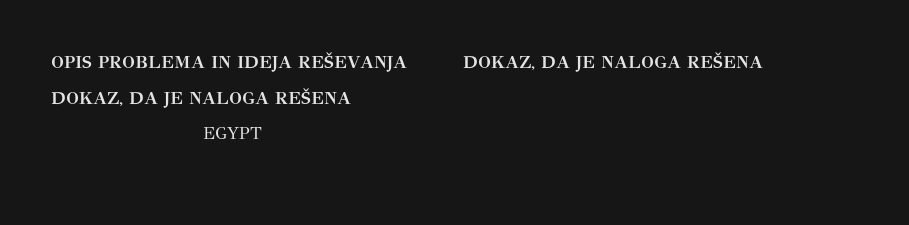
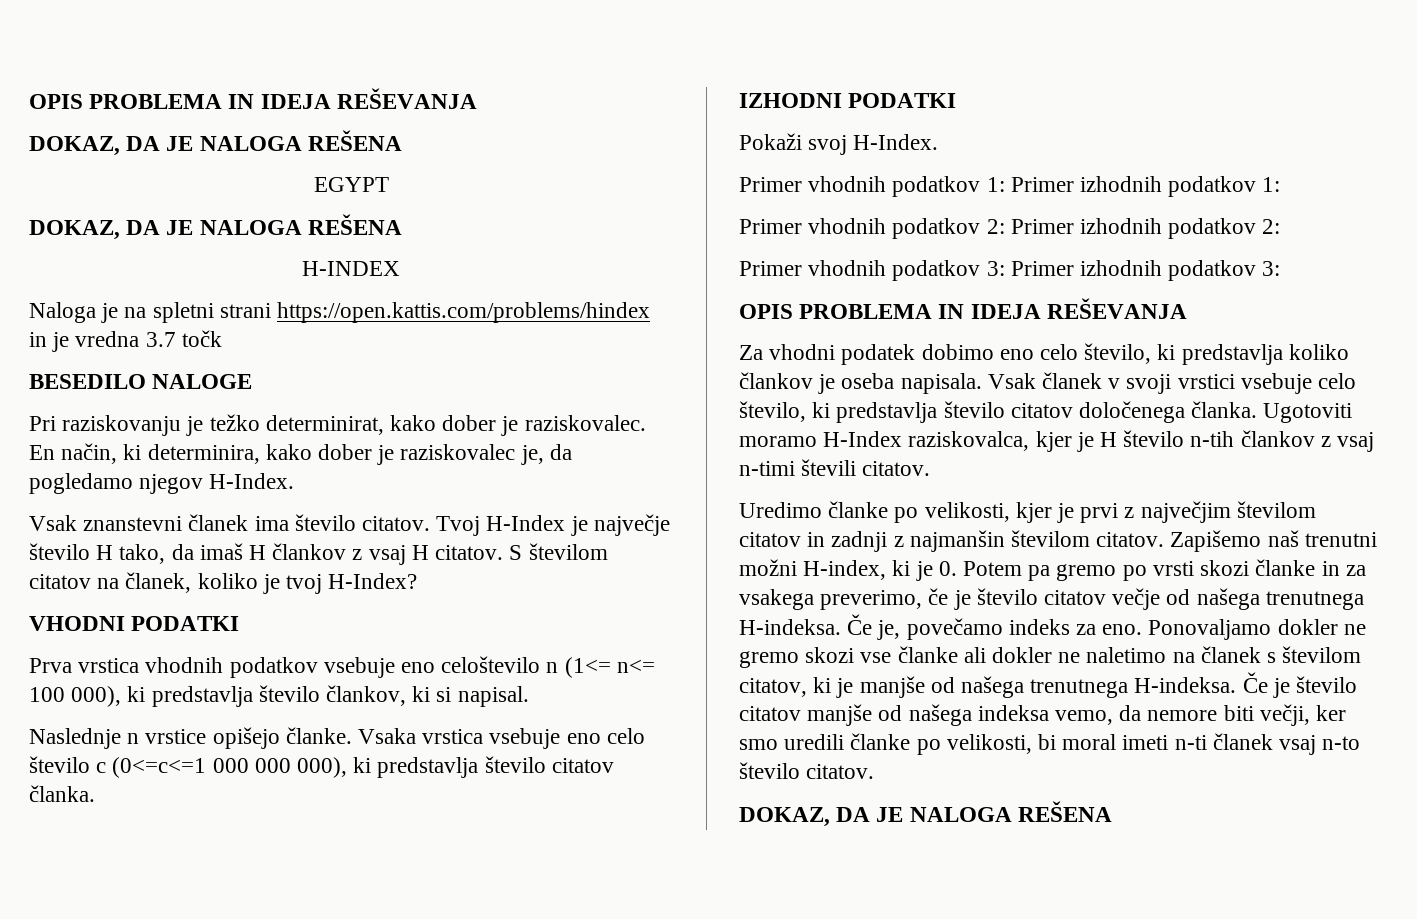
(763, 60) none -> [302,261,400,276] [29,302,651,323] [29,330,222,352] [29,374,253,389] [29,414,646,436] [29,443,572,465] [29,473,295,494] [29,514,670,536] [29,543,608,565] [29,572,418,594] [29,616,240,631] [29,656,655,678] [29,685,529,707] [29,727,645,749] [29,756,614,778] [29,785,95,802] [739,93,957,108] [739,133,939,155] [739,176,1281,197] [739,218,1281,239] [739,260,1281,281] [739,298,1187,319] [739,343,1349,365] [739,372,1357,394] [739,401,1353,423] [739,430,1375,452] [739,459,931,476] [739,501,1316,523] [739,530,1377,552] [739,559,1366,581] [739,588,1364,610] [739,614,1366,640] [739,646,1362,668] [739,672,1358,698] [739,704,1347,726] [739,733,1361,755] [739,762,875,779] [739,801,1112,827] // H-INDEX // Naloga je na spletni strani https://open.kattis.com/problems/hindex in je vredna 3.7 točk // BESEDILO NALOGE // Pri raziskovanju je težko determinirat, kako dober je raziskovalec. En način, ki determinira, kako dober je raziskovalec je, da pogledamo njegov H-Index. // Vsak znanstevni članek ima število citatov. Tvoj H-Index je največje število H tako, da imaš H člankov z vsaj H citatov. S številom citatov na članek, koliko je tvoj H-Index? // VHODNI PODATKI // Prva vrstica vhodnih podatkov vsebuje eno celoštevilo n (1<= n<= 100 000), ki predstavlja število člankov, ki si napisal. // Naslednje n vrstice opišejo članke. Vsaka vrstica vsebuje eno celo število c (0<=c<=1 000 000 000), ki predstavlja število citatov članka. // IZHODNI PODATKI // Pokaži svoj H-Index. // Primer vhodnih podatkov 1: Primer izhodnih podatkov 1: // Primer vhodnih podatkov 2: Primer izhodnih podatkov 2: // Primer vhodnih podatkov 3: Primer izhodnih podatkov 3: // OPIS PROBLEMA IN IDEJA REŠEVANJA // Za vhodni podatek dobimo eno celo število, ki predstavlja koliko člankov je oseba napisala. Vsak članek v svoji vrstici vsebuje celo število, ki predstavlja število citatov določenega članka. Ugotoviti moramo H-Index raziskovalca, kjer je H število n-tih člankov z vsaj n-timi števili citatov. // Uredimo članke po velikosti, kjer je prvi z največjim številom citatov in zadnji z najmanšin številom citatov. Zapišemo naš trenutni možni H-index, ki je 0. Potem pa gremo po vrsti skozi članke in za vsakega preverimo, če je število citatov večje od našega trenutnega H-indeksa. Če je, povečamo indeks za eno. Ponovaljamo dokler ne gremo skozi vse članke ali dokler ne naletimo na članek s številom citatov, ki je manjše od našega trenutnega H-indeksa. Če je število citatov manjše od našega indeksa vemo, da nemore biti večji, ker smo uredili članke po velikosti, bi moral imeti n-ti članek vsaj n-to število citatov. // DOKAZ, DA JE NALOGA REŠENA

